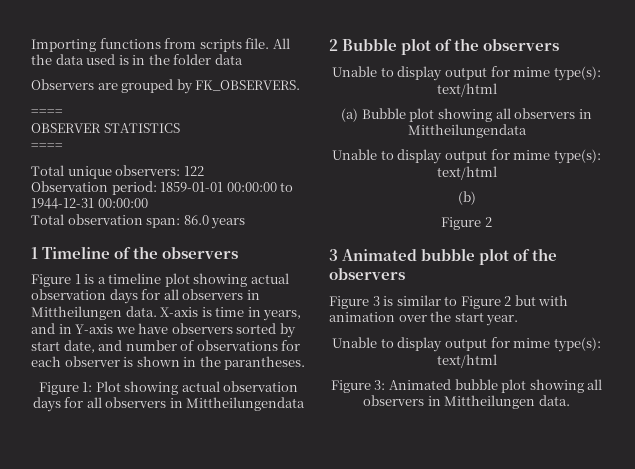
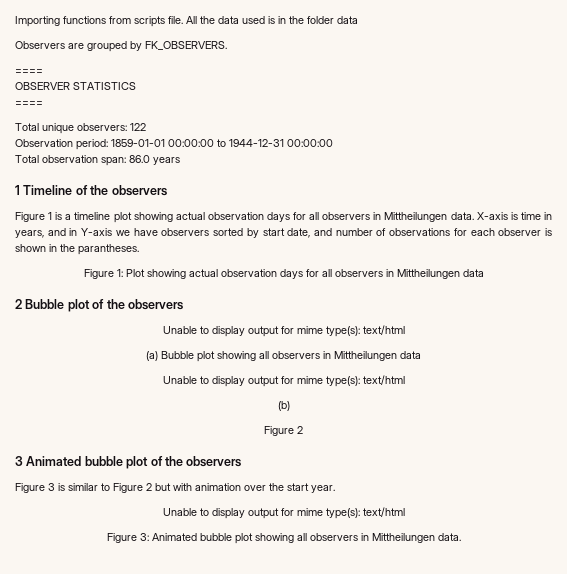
[186,397,306,411] Mittheilungendata -> [396,269,484,279] Mittheilungen data
[407,124,527,138] Mittheilungendata -> [334,351,421,361] Mittheilungen data

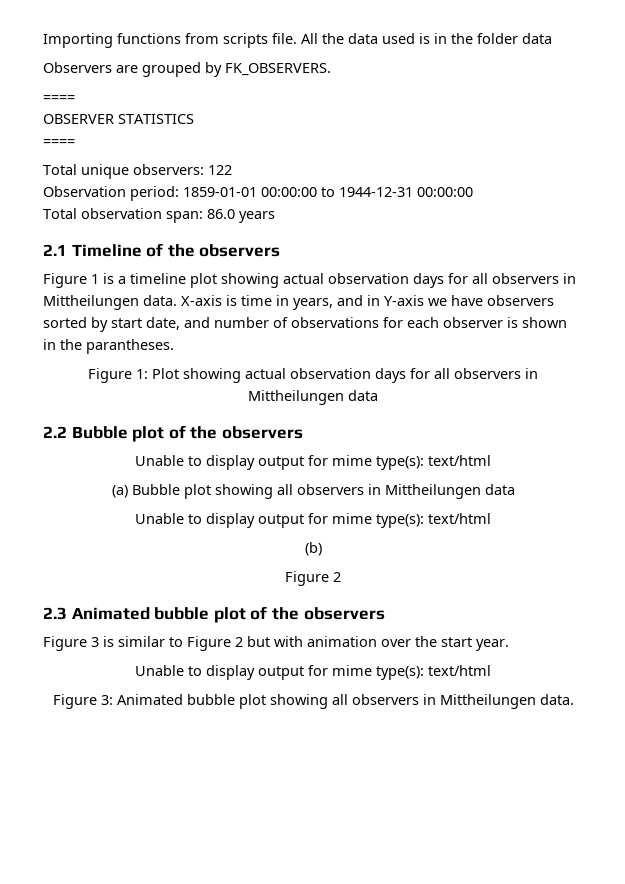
[15,185,20,195] 1 -> [43,244,67,256] 2.1
[15,299,22,309] 2 -> [43,426,67,438] 2.2
[15,456,23,466] 3 -> [43,607,67,620] 2.3

